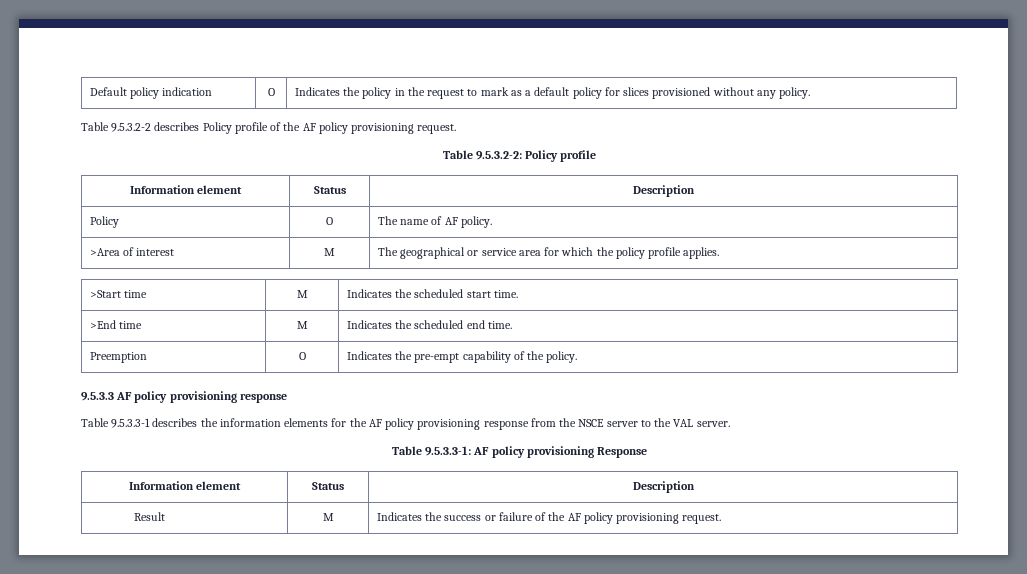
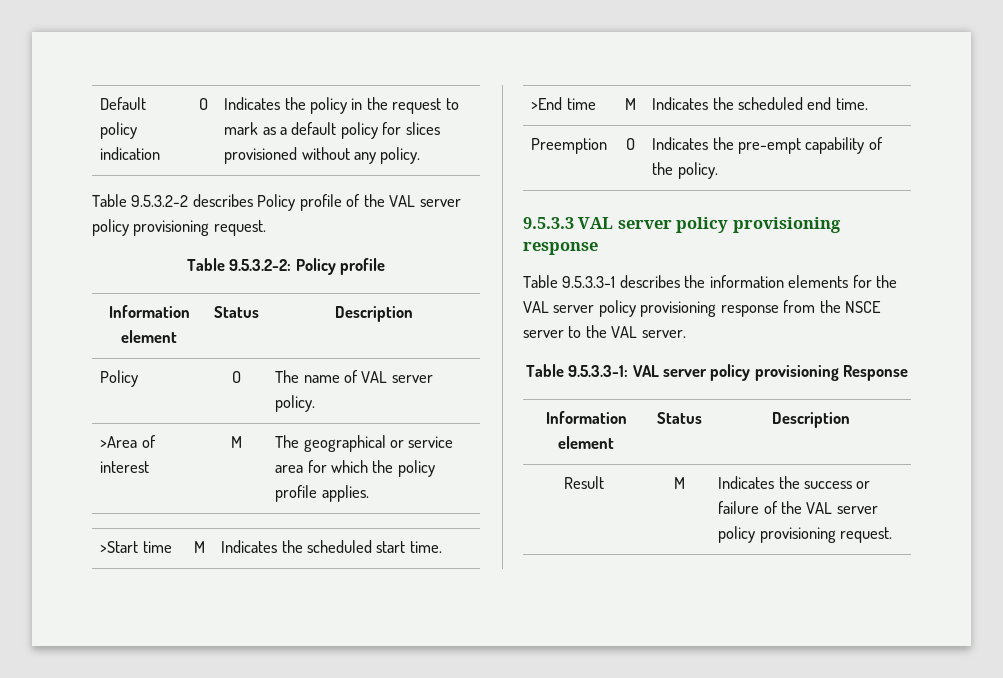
[302,123,316,131] AF -> [389,195,461,207] VAL server
[444,217,458,225] AF -> [361,371,433,383] VAL server
[116,392,133,400] AF -> [578,217,672,229] VAL server
[368,419,382,427] AF -> [523,301,595,313] VAL server
[473,447,490,455] AF -> [632,365,707,377] VAL server
[567,513,581,521] AF -> [806,502,878,514] VAL server

